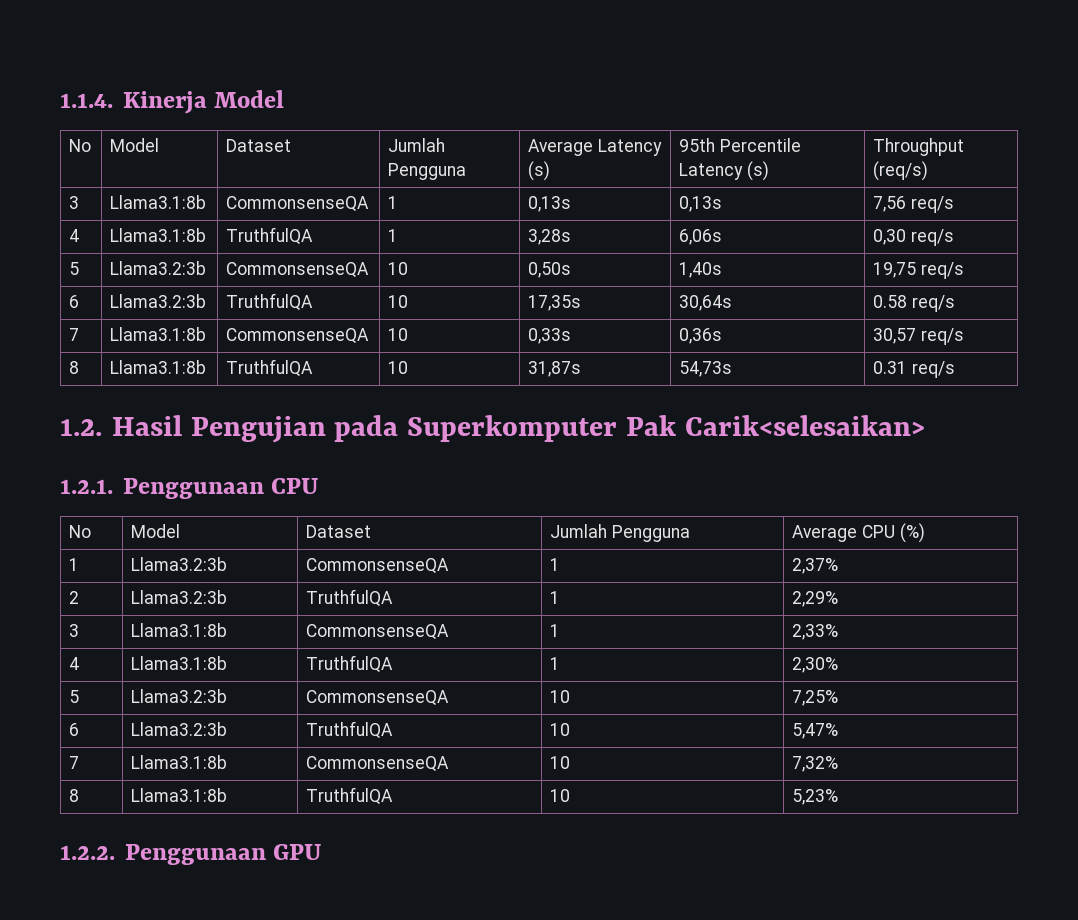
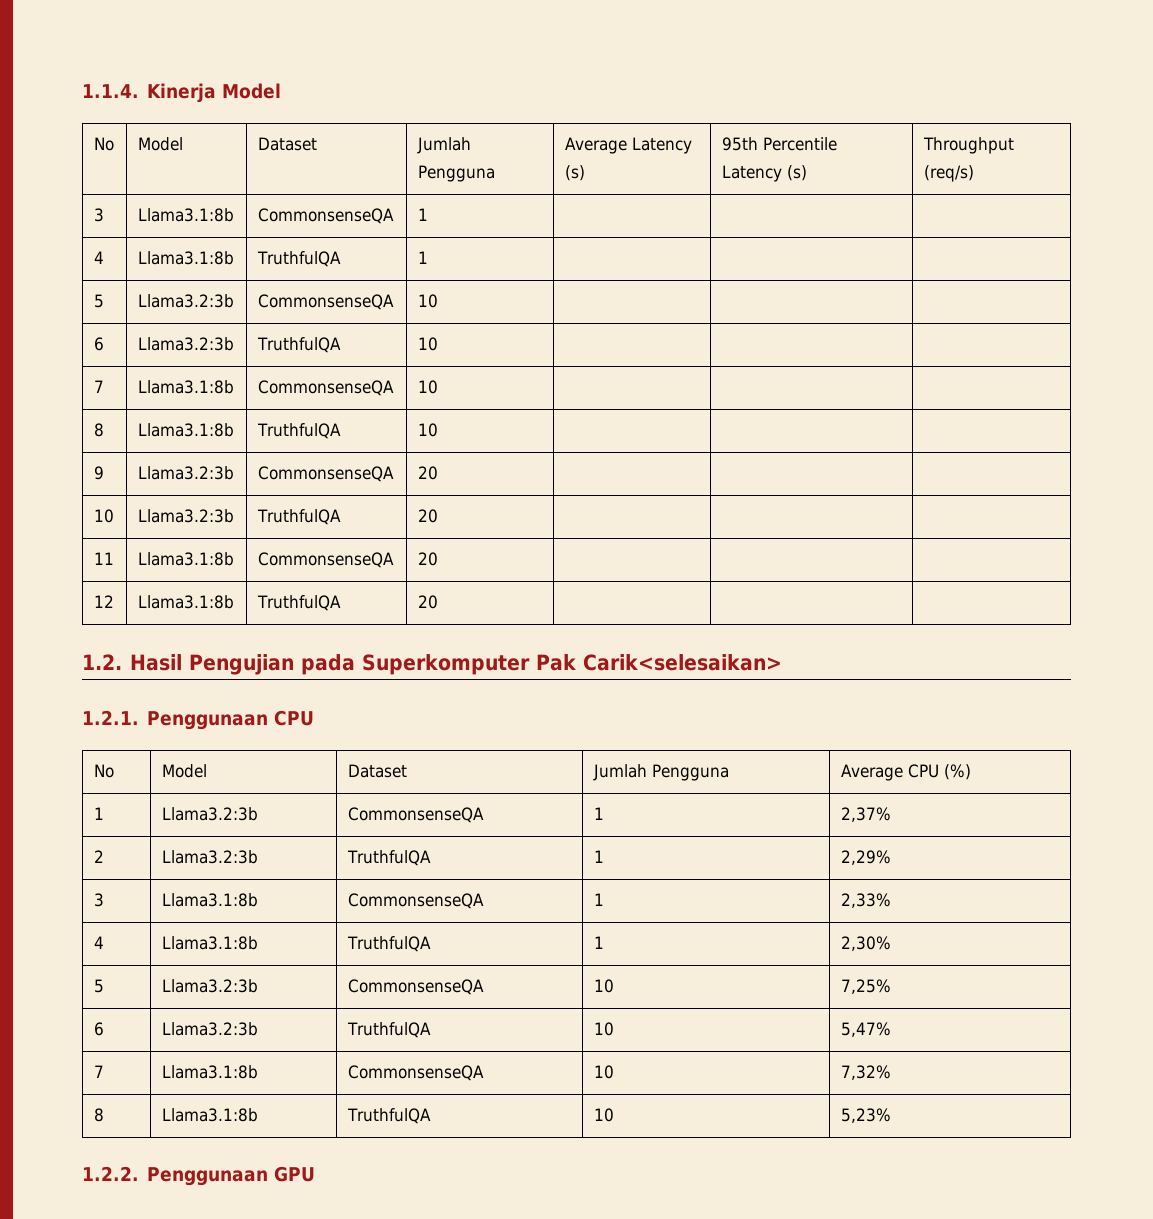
[528,196,572,212] [679,196,723,212] [873,196,955,213] [69,229,80,242] [110,228,207,242] [226,227,314,245] [388,229,399,242] [528,229,572,245] [679,229,723,245] [873,229,955,246] [69,262,80,275] [110,261,207,275] [226,262,370,278] [388,262,409,275] [528,262,572,278] [679,262,723,278] [873,262,965,279] [69,295,80,308] [110,294,207,308] [226,293,314,311] [388,295,409,308] [528,295,582,311] [679,295,733,311] [873,295,956,312] [69,328,80,341] [110,327,207,341] [226,328,370,344] [388,328,409,341] [528,328,572,344] [679,328,723,344] [873,328,965,345] [69,361,80,374] [110,360,207,374] [226,359,314,377] [388,361,409,374] [528,361,582,377] [679,361,733,377] [873,361,956,378] 0,13s | 0,13s | 7,56 req/s // 4 | Llama3.1:8b | TruthfulQA | 1 | 3,28s | 6,06s | 0,30 req/s // 5 | Llama3.2:3b | CommonsenseQA | 10 | 0,50s | 1,40s | 19,75 req/s // 6 | Llama3.2:3b | TruthfulQA | 10 | 17,35s | 30,64s | 0.58 req/s // 7 | Llama3.1:8b | CommonsenseQA | 10 | 0,33s | 0,36s | 30,57 req/s // 8 | Llama3.1:8b | TruthfulQA | 10 | 31,87s | 54,73s | 0.31 req/s -> [93,251,104,264] [137,251,234,265] [256,251,341,267] [417,251,428,264] [93,294,104,308] [137,294,234,308] [257,294,394,310] [417,294,438,308] [93,337,104,351] [137,337,234,351] [256,337,341,353] [417,337,438,351] [93,380,104,393] [137,380,234,394] [257,380,394,396] [417,380,438,394] [93,423,104,437] [137,423,234,437] [256,423,341,439] [417,423,438,437] [93,466,104,480] [137,466,234,480] [257,466,394,482] [417,466,438,480] [93,509,114,523] [137,509,234,523] [256,509,341,525] [417,509,438,523] [93,552,114,565] [137,552,234,566] [257,552,394,568] [417,552,438,566] [93,595,114,608] [137,595,234,609] [256,595,341,611] [417,595,438,609] | | // 4 | Llama3.1:8b | TruthfulQA | 1 | | | // 5 | Llama3.2:3b | CommonsenseQA | 10 | | | // 6 | Llama3.2:3b | TruthfulQA | 10 | | | // 7 | Llama3.1:8b | CommonsenseQA | 10 | | | // 8 | Llama3.1:8b | TruthfulQA | 10 | | | // 9 | Llama3.2:3b | CommonsenseQA | 20 | | | // 10 | Llama3.2:3b | TruthfulQA | 20 | | | // 11 | Llama3.1:8b | CommonsenseQA | 20 | | | // 12 | Llama3.1:8b | TruthfulQA | 20 | | |

